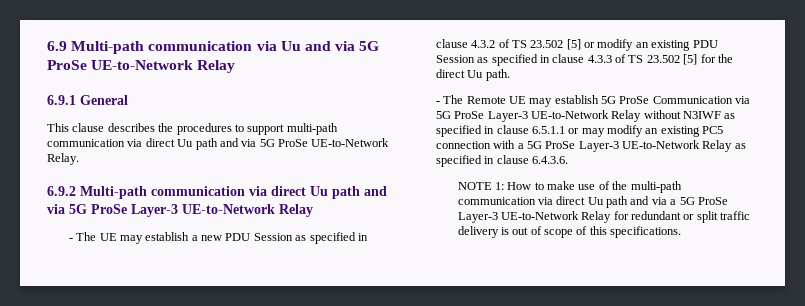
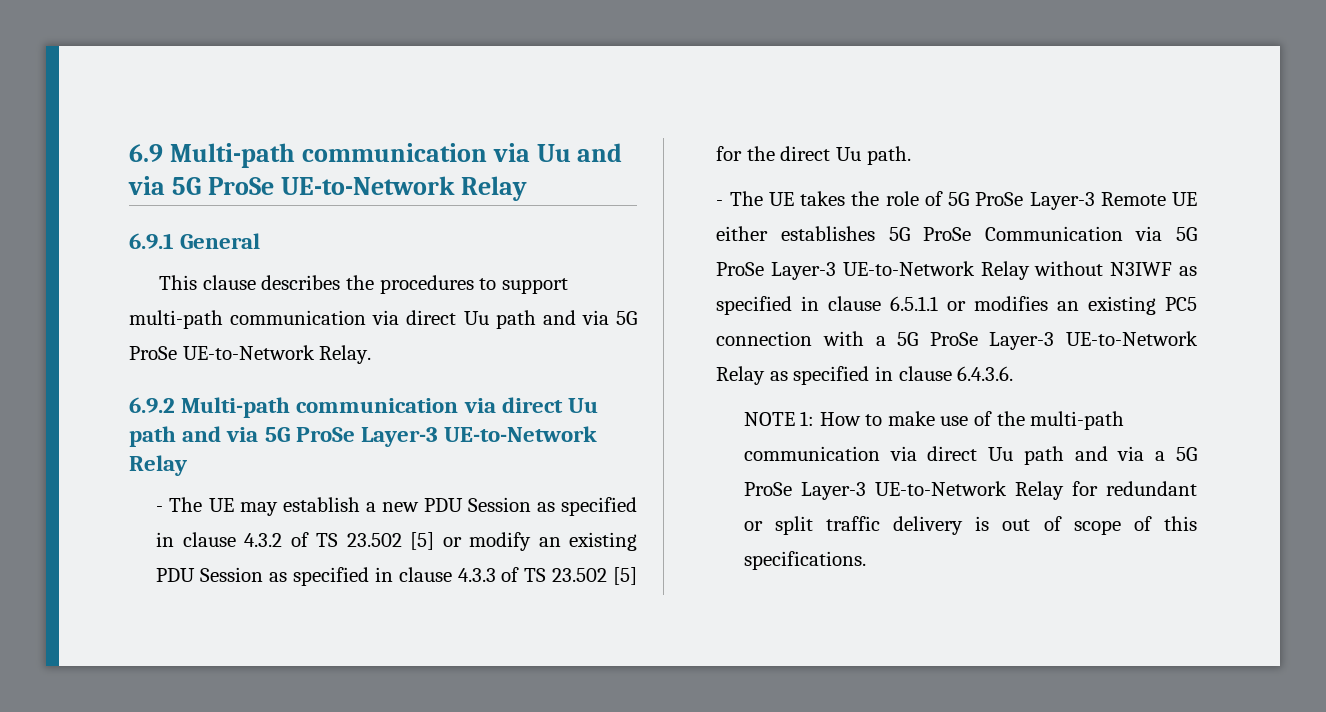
[466,95,599,107] Remote UE may establish -> [768,191,1197,210] [716,226,875,241] UE takes the role of 5G ProSe Layer-3 Remote UE either establishes
[581,125,644,137] may modify -> [974,296,1049,311] modifies

